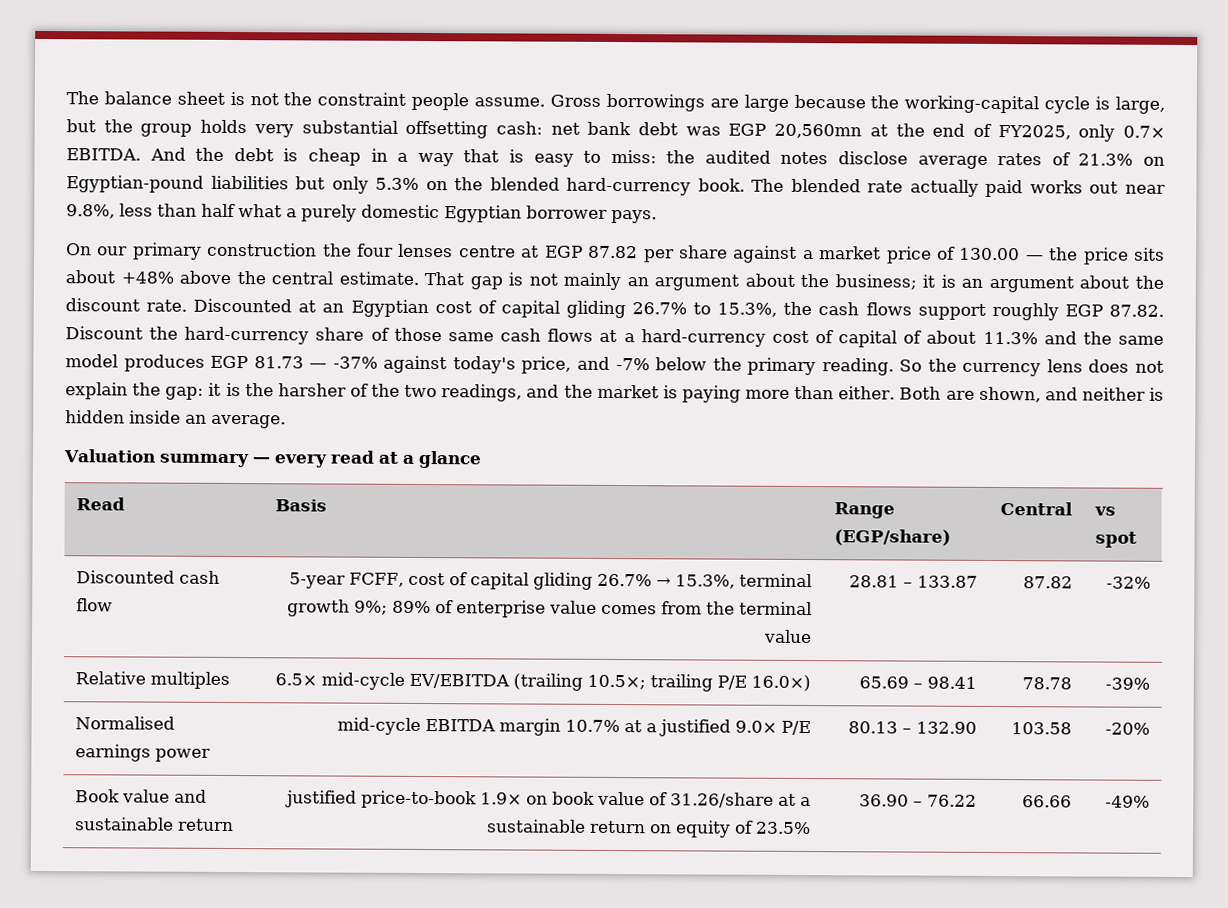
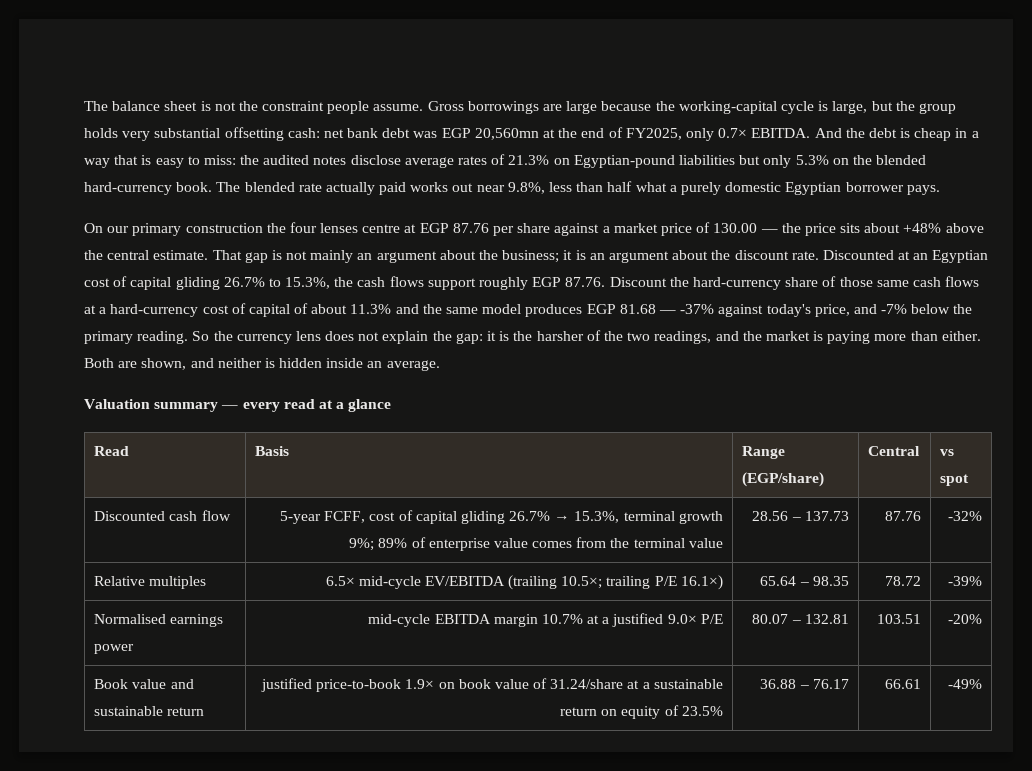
[588,245,639,259] 87.82 -> [452,223,489,233] 87.76
[1108,304,1164,317] 87.82. -> [565,277,606,287] 87.76.
[253,356,304,369] 81.73 -> [619,304,656,314] 81.68
[849,575,979,588] [1023,576,1074,589] 28.81 – 133.87 | 87.82 -> [752,511,849,521] [884,511,921,521] 28.56 – 137.73 | 87.76
[751,674,812,692] [859,676,978,689] [1022,677,1073,690] 16.0×) | 65.69 – 98.41 | 78.78 -> [680,575,723,590] [760,576,849,586] [884,576,921,586] 16.1×) | 65.64 – 98.35 | 78.72
[848,721,978,734] [1011,722,1073,735] 80.13 – 132.90 | 103.58 -> [752,614,849,624] [876,614,921,624] 80.07 – 132.81 | 103.51
[670,792,775,808] 31.26/share -> [550,679,624,689] 31.24/share
[859,794,978,807] [1022,795,1073,808] 36.90 – 76.22 | 66.66 -> [760,679,849,689] [884,679,921,689] 36.88 – 76.17 | 66.61

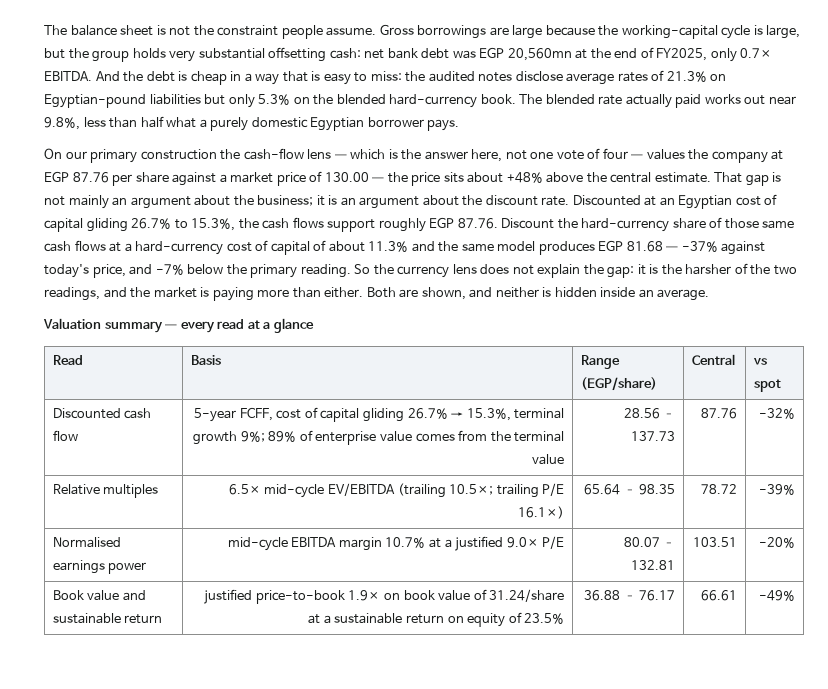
[289,222,401,233] four lenses centre -> [243,148,768,163] cash-flow lens — which is the answer here, not one vote of four — values the company

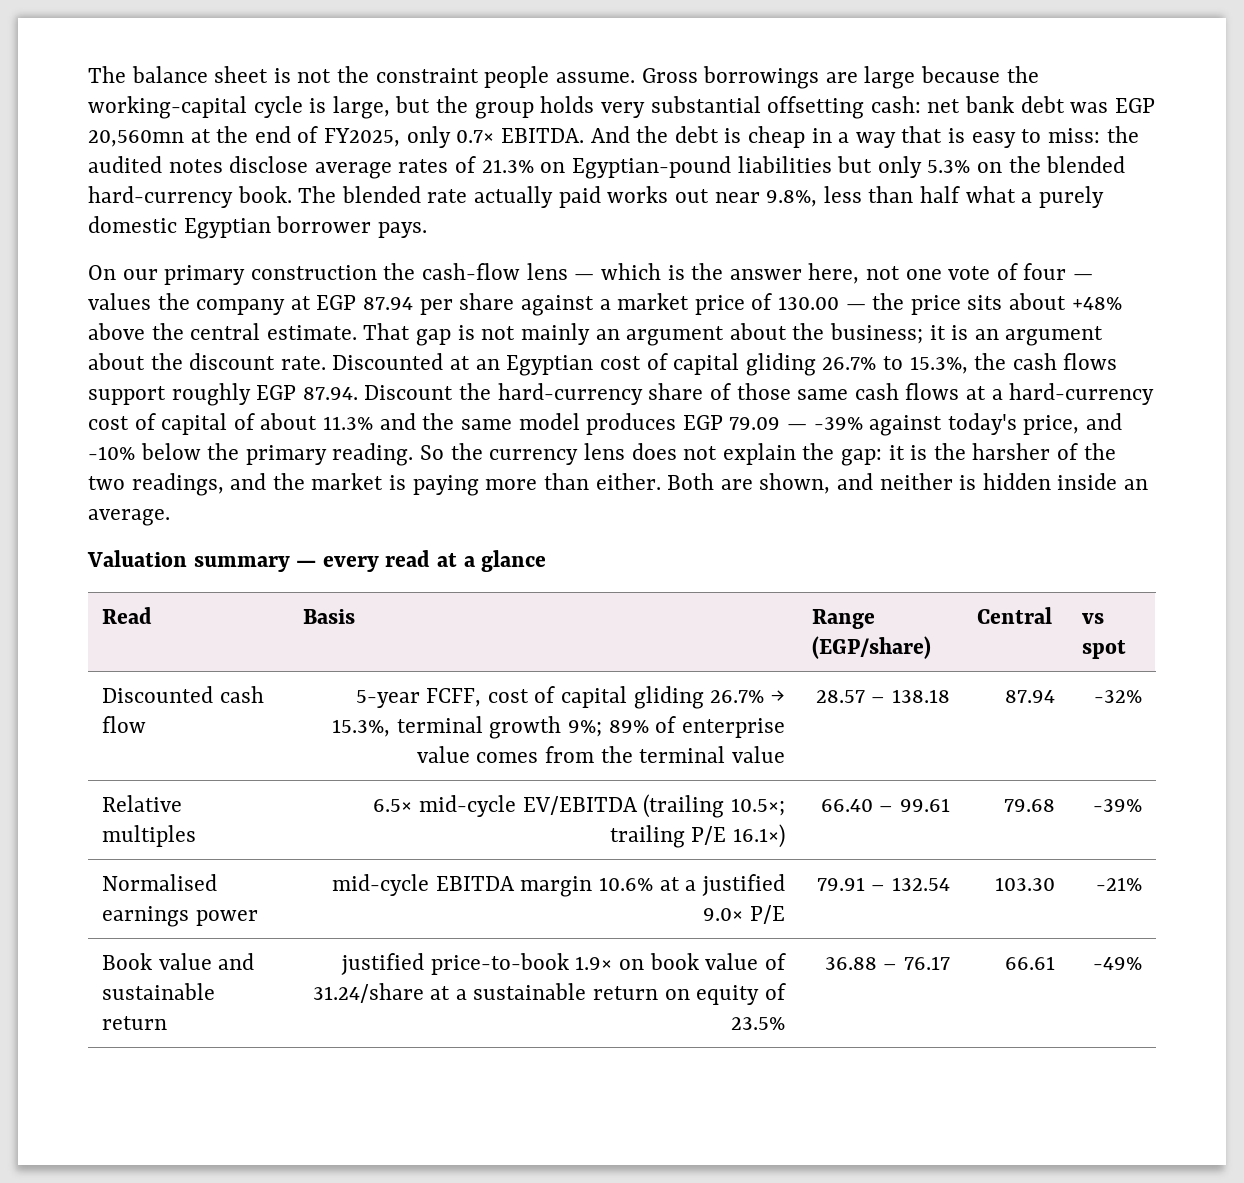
[72,172,109,183] 87.76 -> [363,297,414,310] 87.94
[457,218,498,229] 87.76. -> [302,387,358,400] 87.94.
[626,241,718,252] 81.68 — -37% -> [729,417,863,430] 79.09 — -39%
[155,264,184,275] -7% -> [88,446,135,460] -10%
[623,408,676,419] [631,431,676,441] [701,408,738,419] 28.56 – 137.73 | 87.76 -> [815,689,950,703] [1004,690,1055,703] 28.57 – 138.18 | 87.94
[584,484,676,495] [701,484,738,494] 65.64 – 98.35 | 78.72 -> [820,798,950,812] [1003,799,1055,812] 66.40 – 99.61 | 79.68
[385,537,426,548] 10.7% -> [599,877,654,891] 10.6%
[623,537,676,547] [631,560,676,570] [693,537,738,547] [759,537,796,548] 80.07 – 132.81 | 103.51 | -20% -> [816,877,950,891] [994,877,1055,891] [1095,877,1142,891] 79.91 – 132.54 | 103.30 | -21%

